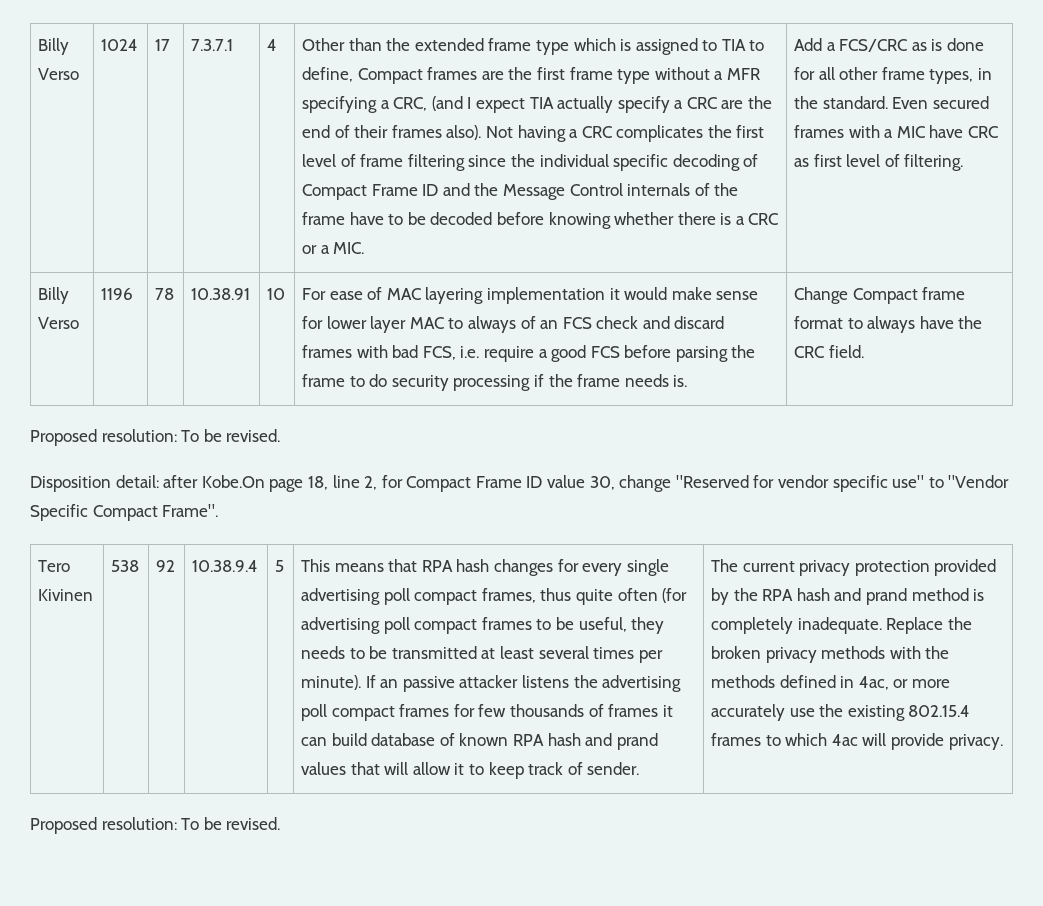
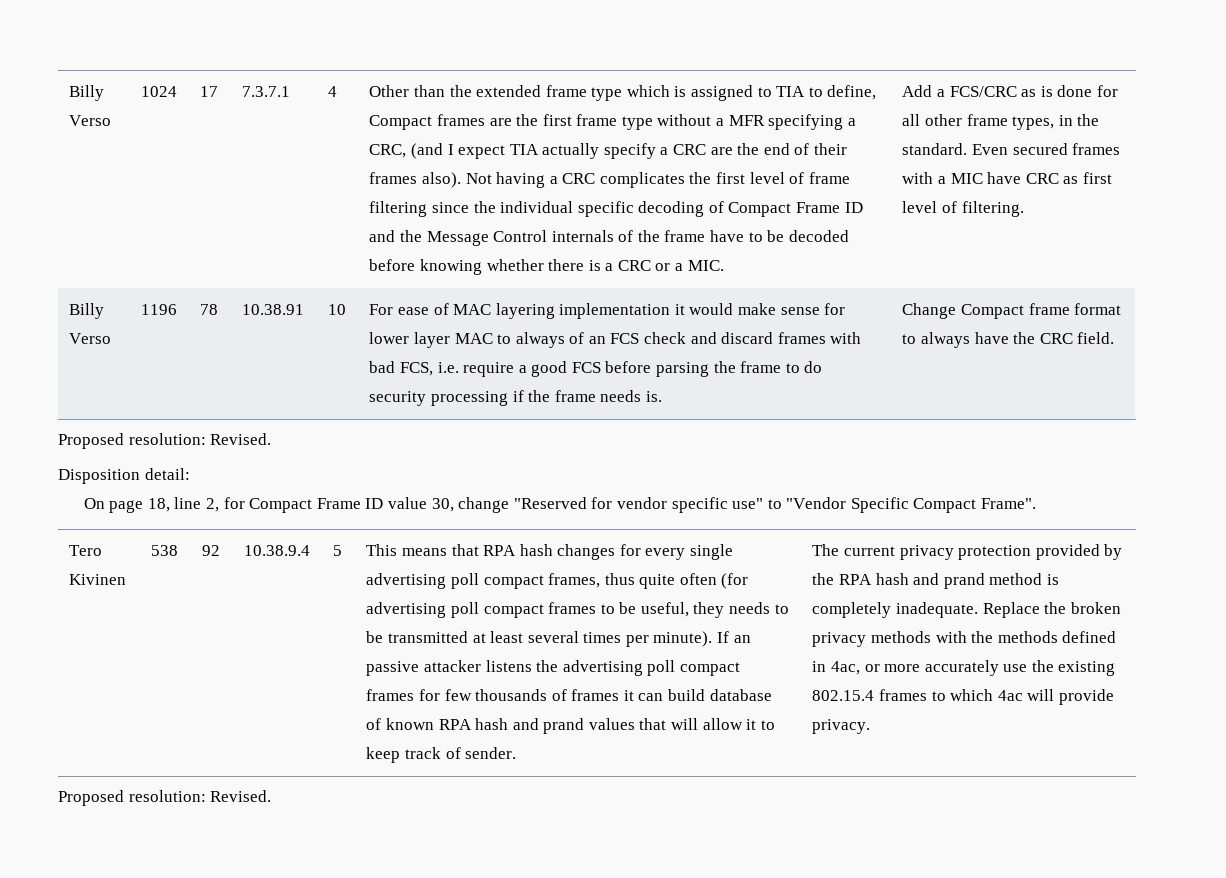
[181,429,281,442] To be revised. -> [210,433,272,445] Revised.
[163,475,265,488] after Kobe.On -> [83,498,105,509] // On
[181,817,281,830] To be revised. -> [210,790,272,802] Revised.

